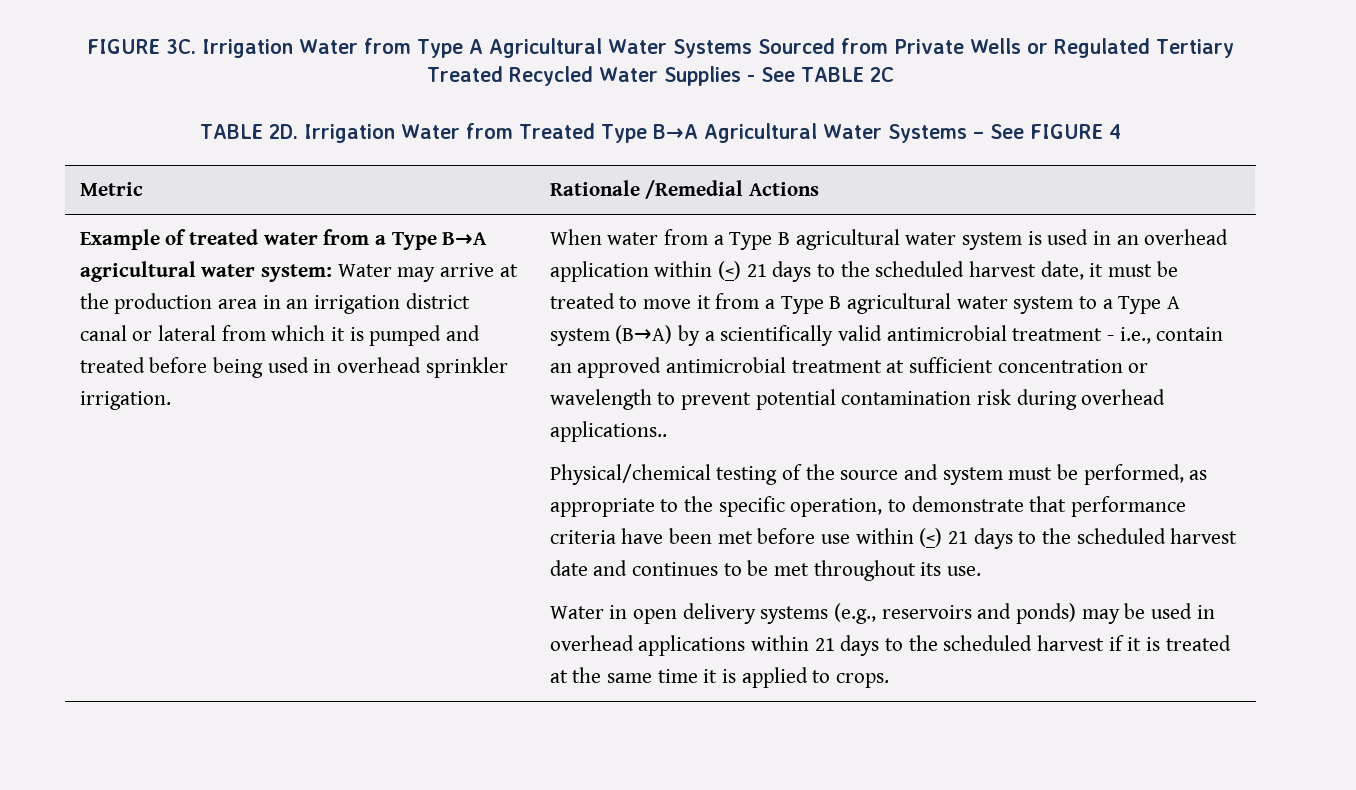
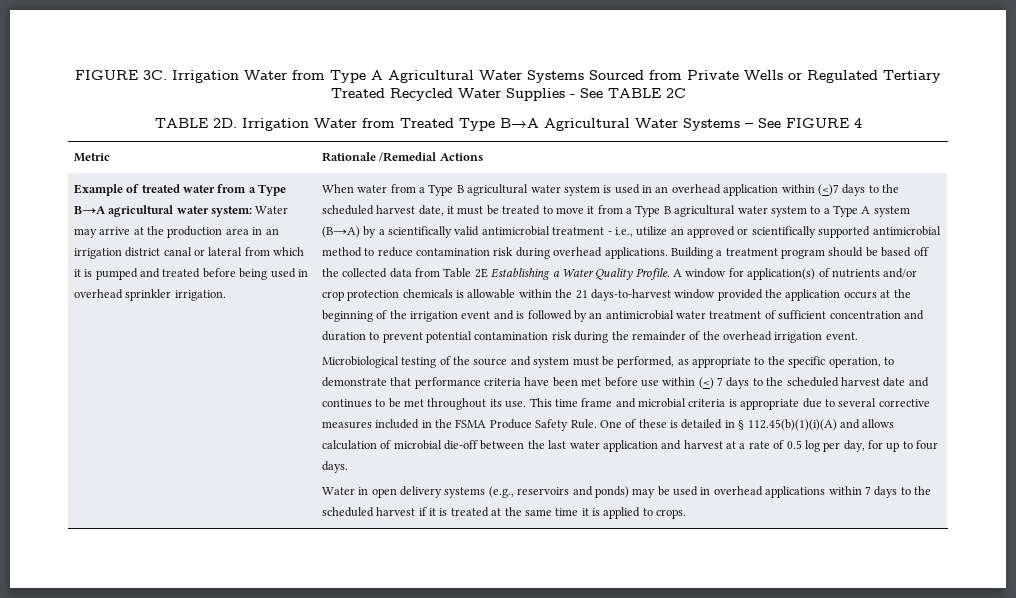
[718,261,767,280] (<) 21 -> [817,184,839,196] (<)7
[1156,327,1224,341] contain -> [636,226,668,236] utilize
[666,357,1149,373] [549,389,652,410] antimicrobial treatment at sufficient concentration or wavelength -> [737,226,941,238] [321,247,929,259] [321,268,918,280] [321,289,911,301] [321,310,924,322] [321,331,366,341] or scientifically supported antimicrobial method to reduce contamination risk during overhead applications. Building a treatment program should be based off the collected data from Table 2E Establishing a Water Quality Profile. A window for application(s) of nutrients and/or crop protection chemicals is allowable within the 21 days-to-harvest window provided the application occurs at the beginning of the irrigation event and is followed by an antimicrobial water treatment of sufficient concentration and duration
[1081,389,1166,405] [549,421,667,442] [549,464,711,485] overhead applications.. // Physical/chemical -> [611,331,858,343] [321,356,399,368] the remainder of the overhead irrigation event. // Microbiological
[948,531,969,544] 21 -> [717,377,724,386] 7
(982, 571) none -> [529,398,930,410] [321,419,895,431] [321,440,939,452] [321,461,348,473] This time frame and microbial criteria is appropriate due to several corrective measures included in the FSMA Produce Safety Rule. One of these is detailed in § 112.45(b)(1)(i)(A) and allows calculation of microbial die-off between the last water application and harvest at a rate of 0.5 log per day, for up to four days.
[814,638,835,651] 21 -> [864,486,871,495] 7

